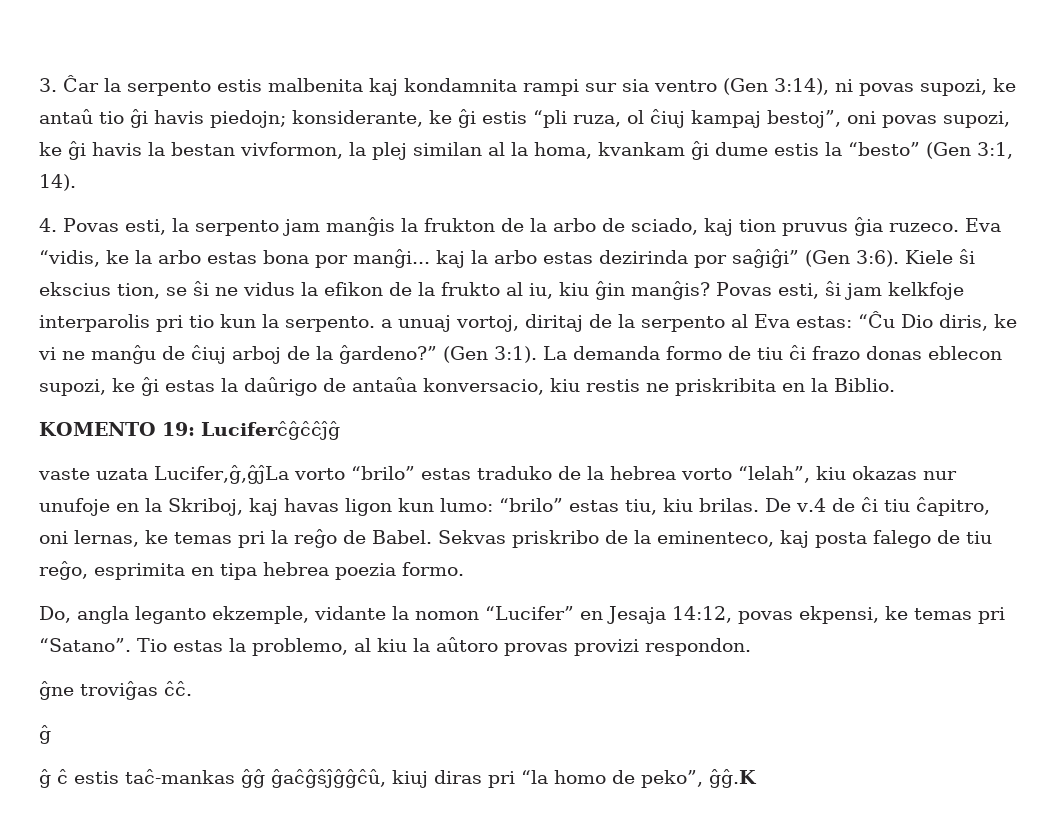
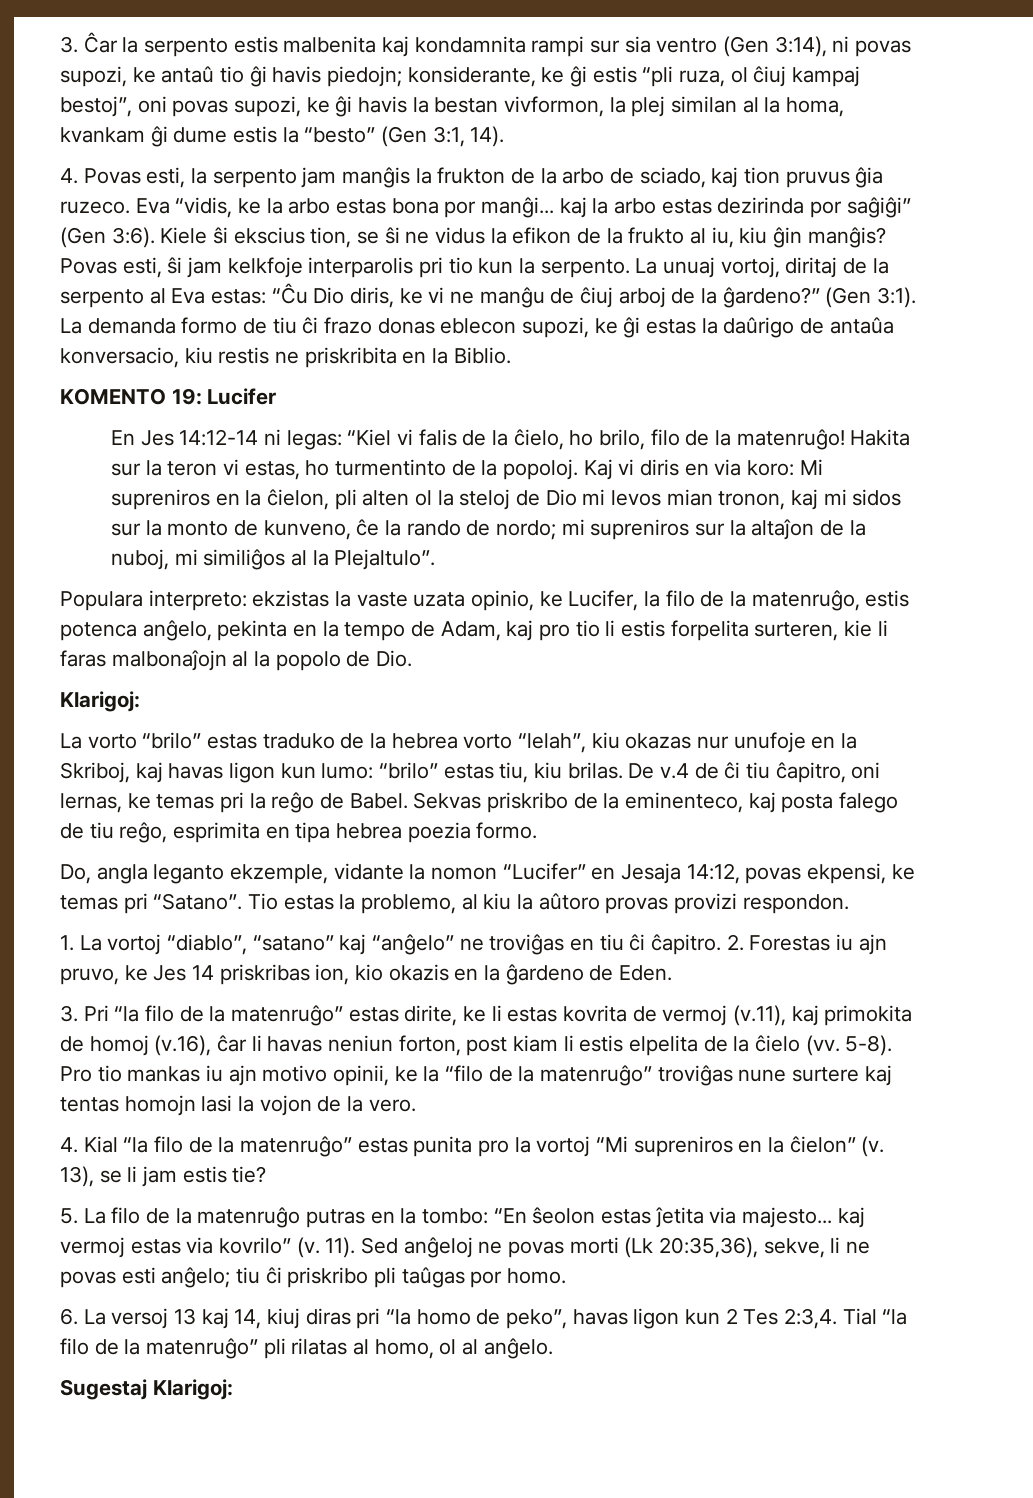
[381,319,392,328] a -> [635,258,658,274] La
[201,421,340,440] [38,465,289,484] Luciferĉĝĉĉĵĝ // vaste uzata Lucifer,ĝ,ĝĵLa -> [207,388,277,405] [111,429,911,450] [111,459,823,480] [111,489,902,510] [111,519,866,540] [111,549,436,570] [60,590,910,611] [60,620,888,641] [60,650,413,671] [60,691,140,712] [60,733,82,749] Lucifer // En Jes 14:12-14 ni legas: “Kiel vi falis de la ĉielo, ho brilo, filo de la matenruĝo! Hakita sur la teron vi estas, ho turmentinto de la popoloj. Kaj vi diris en via koro: Mi supreniros en la ĉielon, pli alten ol la steloj de Dio mi levos mian tronon, kaj mi sidos sur la monto de kunveno, ĉe la rando de nordo; mi supreniros sur la altaĵon de la nuboj, mi similiĝos al la Plejaltulo”. // Populara interpreto: ekzistas la vaste uzata opinio, ke Lucifer, la filo de la matenruĝo, estis potenca anĝelo, pekinta en la tempo de Adam, kaj pro tio li estis forpelita surteren, kie li faras malbonaĵojn al la popolo de Dio. // Klarigoj: // La
[39,681,192,700] [39,725,51,744] [39,769,386,788] ĝne troviĝas ĉĉ. // ĝ // ĝ ĉ estis taĉ-mankas ĝĝ ĝaĉĝŝĵĝĝĉû, -> [60,934,887,955] [60,964,673,985] [60,1005,913,1026] [60,1035,893,1056] [60,1065,892,1086] [60,1095,416,1116] [60,1136,885,1157] [60,1166,267,1187] [60,1207,865,1228] [60,1237,871,1258] [60,1267,567,1288] [60,1308,262,1329] 1. La vortoj “diablo”, “satano” kaj “anĝelo” ne troviĝas en tiu ĉi ĉapitro. 2. Forestas iu ajn pruvo, ke Jes 14 priskribas ion, kio okazis en la ĝardeno de Eden. // 3. Pri “la filo de la matenruĝo” estas dirite, ke li estas kovrita de vermoj (v.11), kaj primokita de homoj (v.16), ĉar li havas neniun forton, post kiam li estis elpelita de la ĉielo (vv. 5-8). Pro tio mankas iu ajn motivo opinii, ke la “filo de la matenruĝo” troviĝas nune surtere kaj tentas homojn lasi la vojon de la vero. // 4. Kial “la filo de la matenruĝo” estas punita pro la vortoj “Mi supreniros en la ĉielon” (v. 13), se li jam estis tie? // 5. La filo de la matenruĝo putras en la tombo: “En ŝeolon estas ĵetita via majesto... kaj vermoj estas via kovrilo” (v. 11). Sed anĝeloj ne povas morti (Lk 20:35,36), sekve, li ne povas esti anĝelo; tiu ĉi priskribo pli taûgas por homo. // 6. La versoj 13 kaj 14,
[709,769,757,788] ĝĝ.K -> [572,1308,908,1329] [60,1338,553,1359] [60,1379,233,1400] havas ligon kun 2 Tes 2:3,4. Tial “la filo de la matenruĝo” pli rilatas al homo, ol al anĝelo. // Sugestaj Klarigoj:

